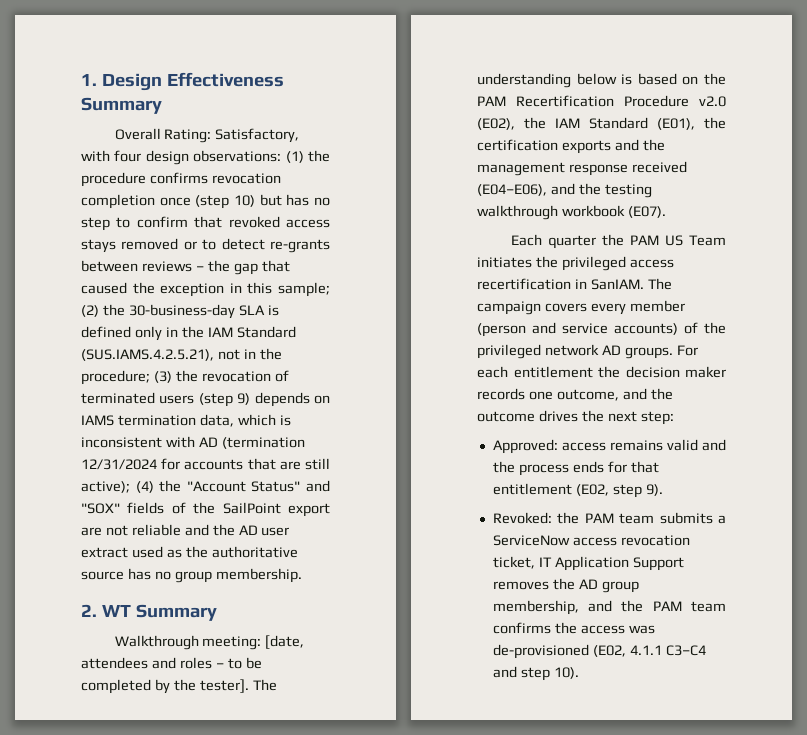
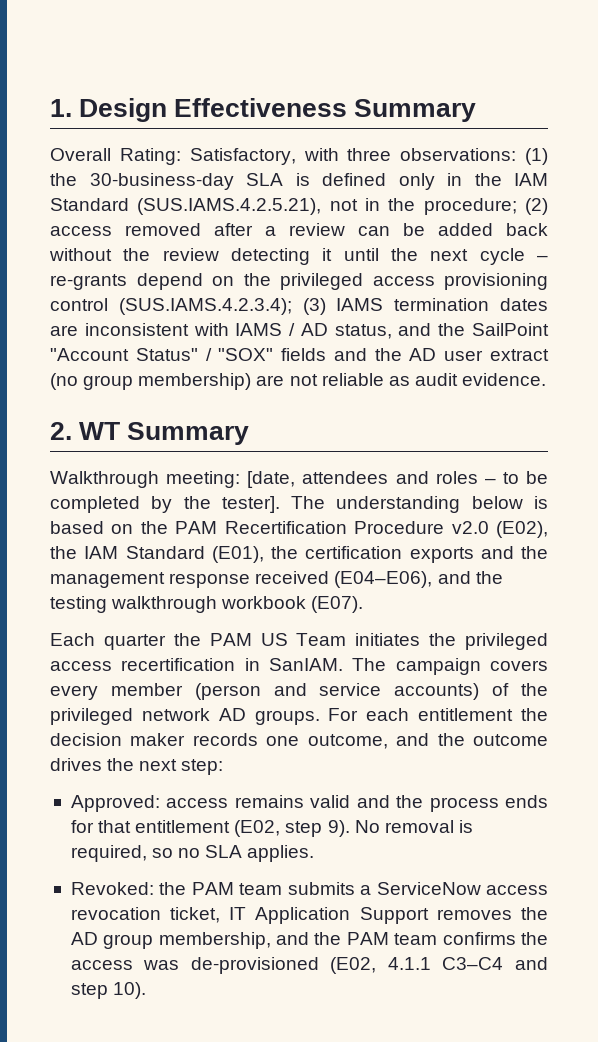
[114,150,189,165] four design -> [347,148,392,161] three
[81,172,281,187] [81,194,330,209] [81,216,330,231] [81,238,330,253] [81,260,290,275] [81,282,330,297] [81,304,125,317] procedure confirms revocation completion once (step 10) but has no step to confirm that revoked access stays removed or to detect re-grants between reviews – the gap that caused the exception in this sample; (2) the -> (77, 179) none
[153,370,289,383] [81,392,330,407] [81,414,291,427] [81,436,305,449] [81,458,330,470] [81,480,182,493] (3) the revocation of terminated users (step 9) depends on IAMS termination data, which is inconsistent with AD (termination 12/31/2024 for accounts that are still active); (4) the -> [525,198,548,215] [50,223,548,236] [49,248,548,265] [50,273,548,290] [50,298,548,315] [50,323,549,339] (2) access removed after a review can be added back without the review detecting it until the next cycle – re-grants depend on the privileged access provisioning control (SUS.IAMS.4.2.3.4); (3) IAMS termination dates are inconsistent with IAMS / AD status, and the SailPoint
[306,480,330,492] and -> [205,348,212,361] /
[171,502,330,517] [81,524,181,536] of the SailPoint export are not reliable -> (327, 354) none
[131,546,298,558] [81,568,302,583] used as the authoritative source has no group membership. -> [50,373,547,390] (no group membership) are not reliable as audit evidence.
(663, 490) none -> [354,820,473,833] [70,845,315,862] No removal is required, so no SLA applies.

